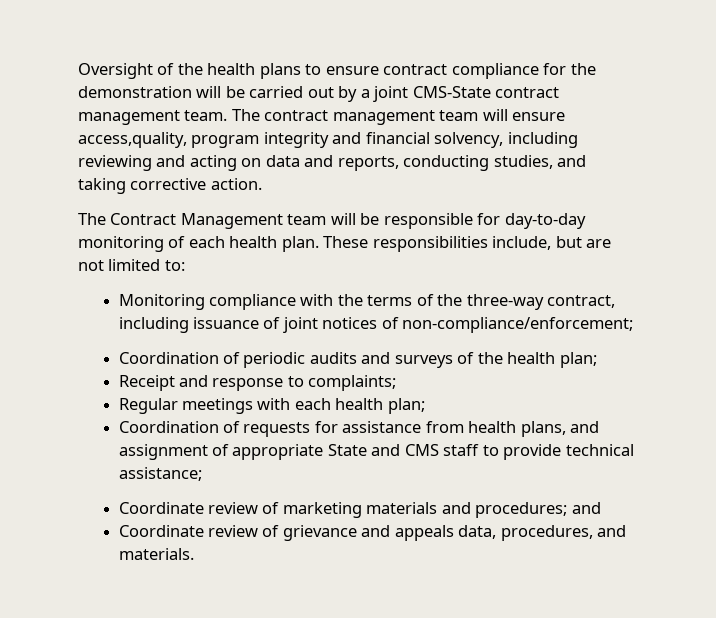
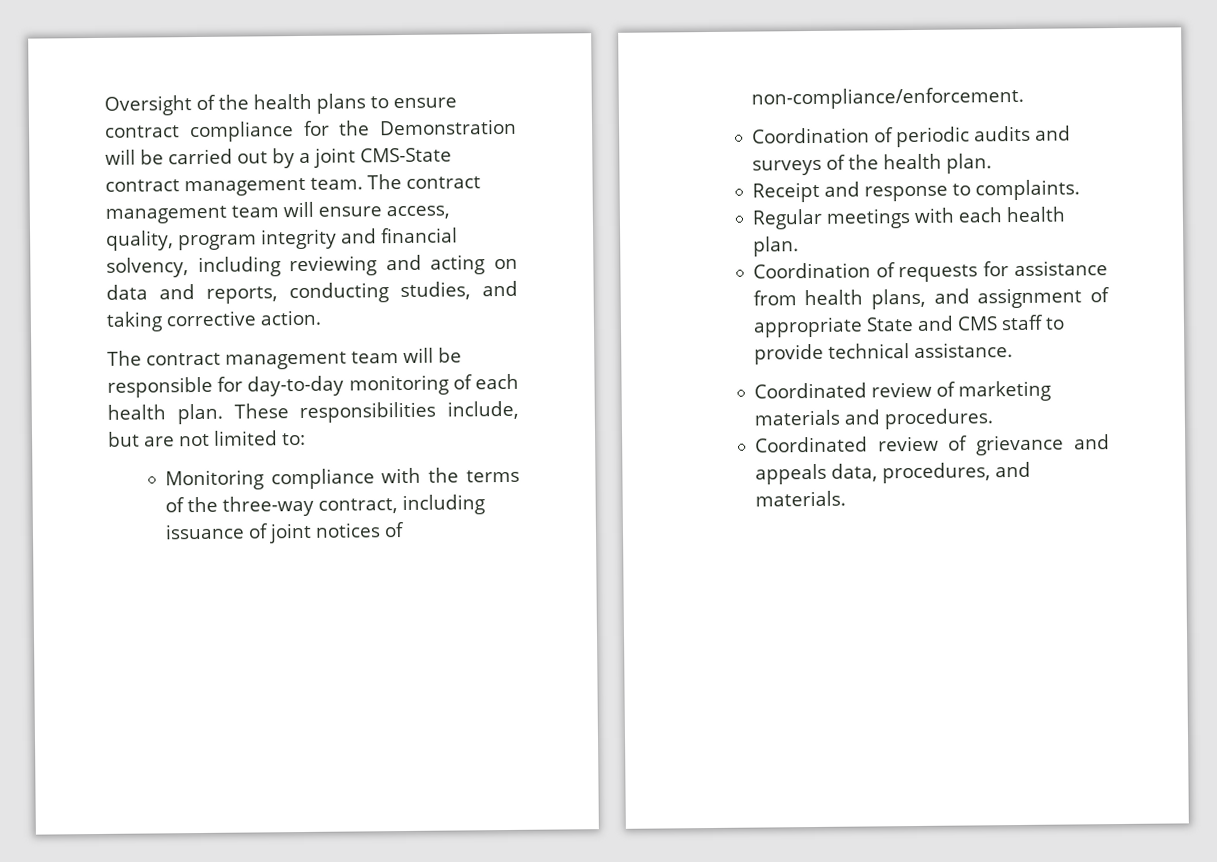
[78,86,192,98] demonstration -> [379,118,517,136] Demonstration
[78,132,187,148] access,quality, -> [386,205,450,220] [106,230,174,251] access, quality,
[110,213,283,229] Contract Management -> [146,351,347,370] contract management
[402,317,634,333] non-compliance/enforcement; -> [750,86,1024,110] non-compliance/enforcement.
[559,352,597,368] plan; -> [945,153,992,174] plan.
[308,375,397,391] complaints; -> [974,179,1080,201] complaints.
[387,398,425,414] plan; -> [752,236,799,257] plan.
[118,467,202,481] [118,502,204,514] assistance; // Coordinate -> [913,342,1013,359] [753,382,867,399] assistance. // Coordinated
[475,502,601,518] [118,525,204,537] procedures; and // Coordinate -> [883,408,993,430] [754,436,868,453] procedures. // Coordinated

